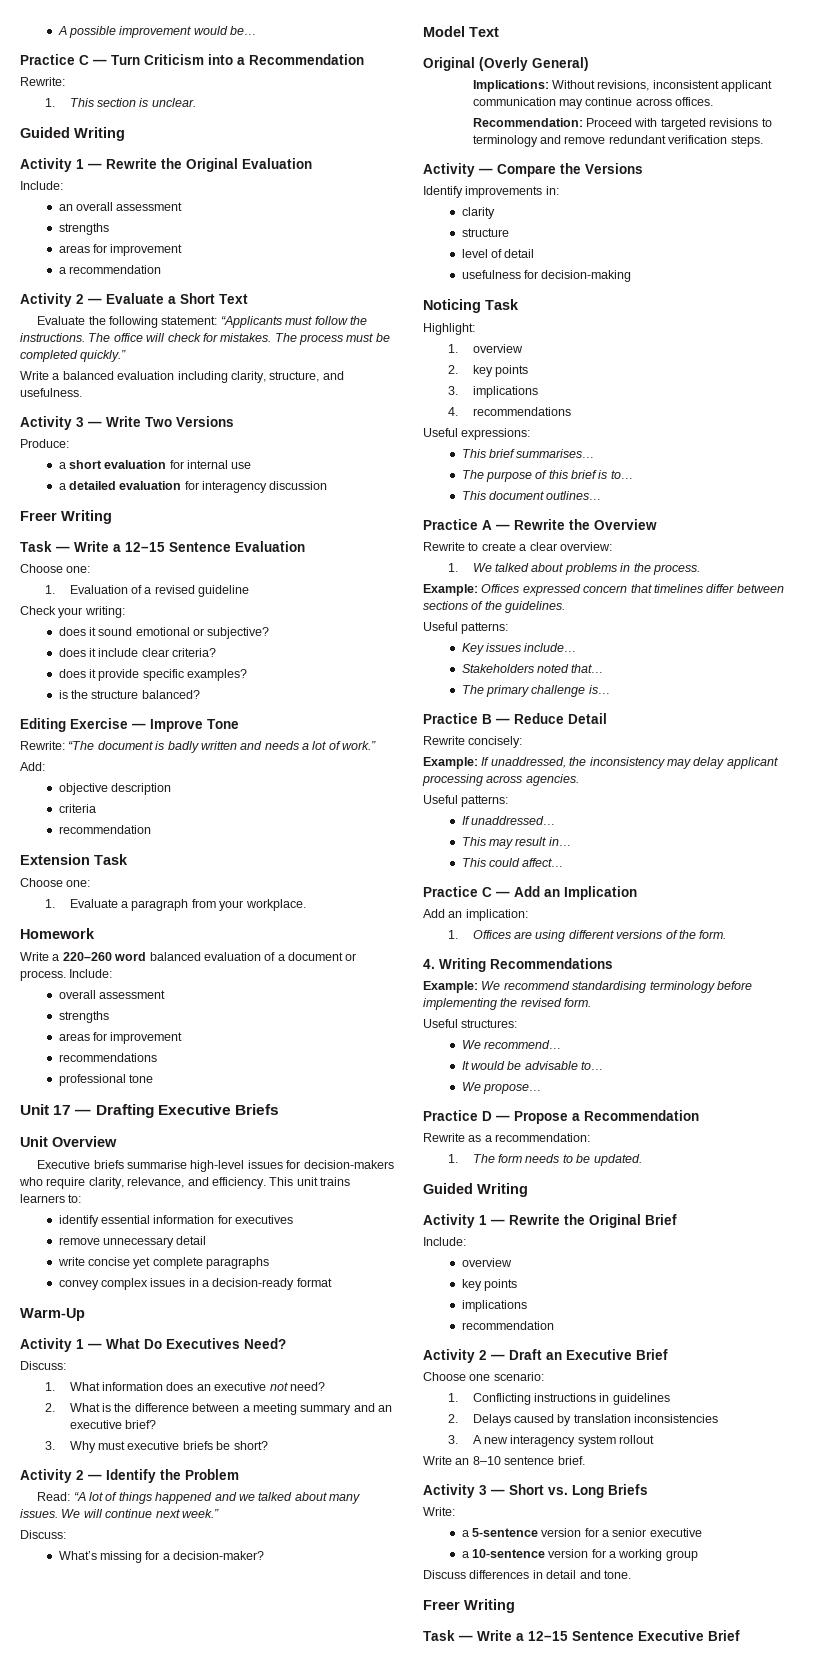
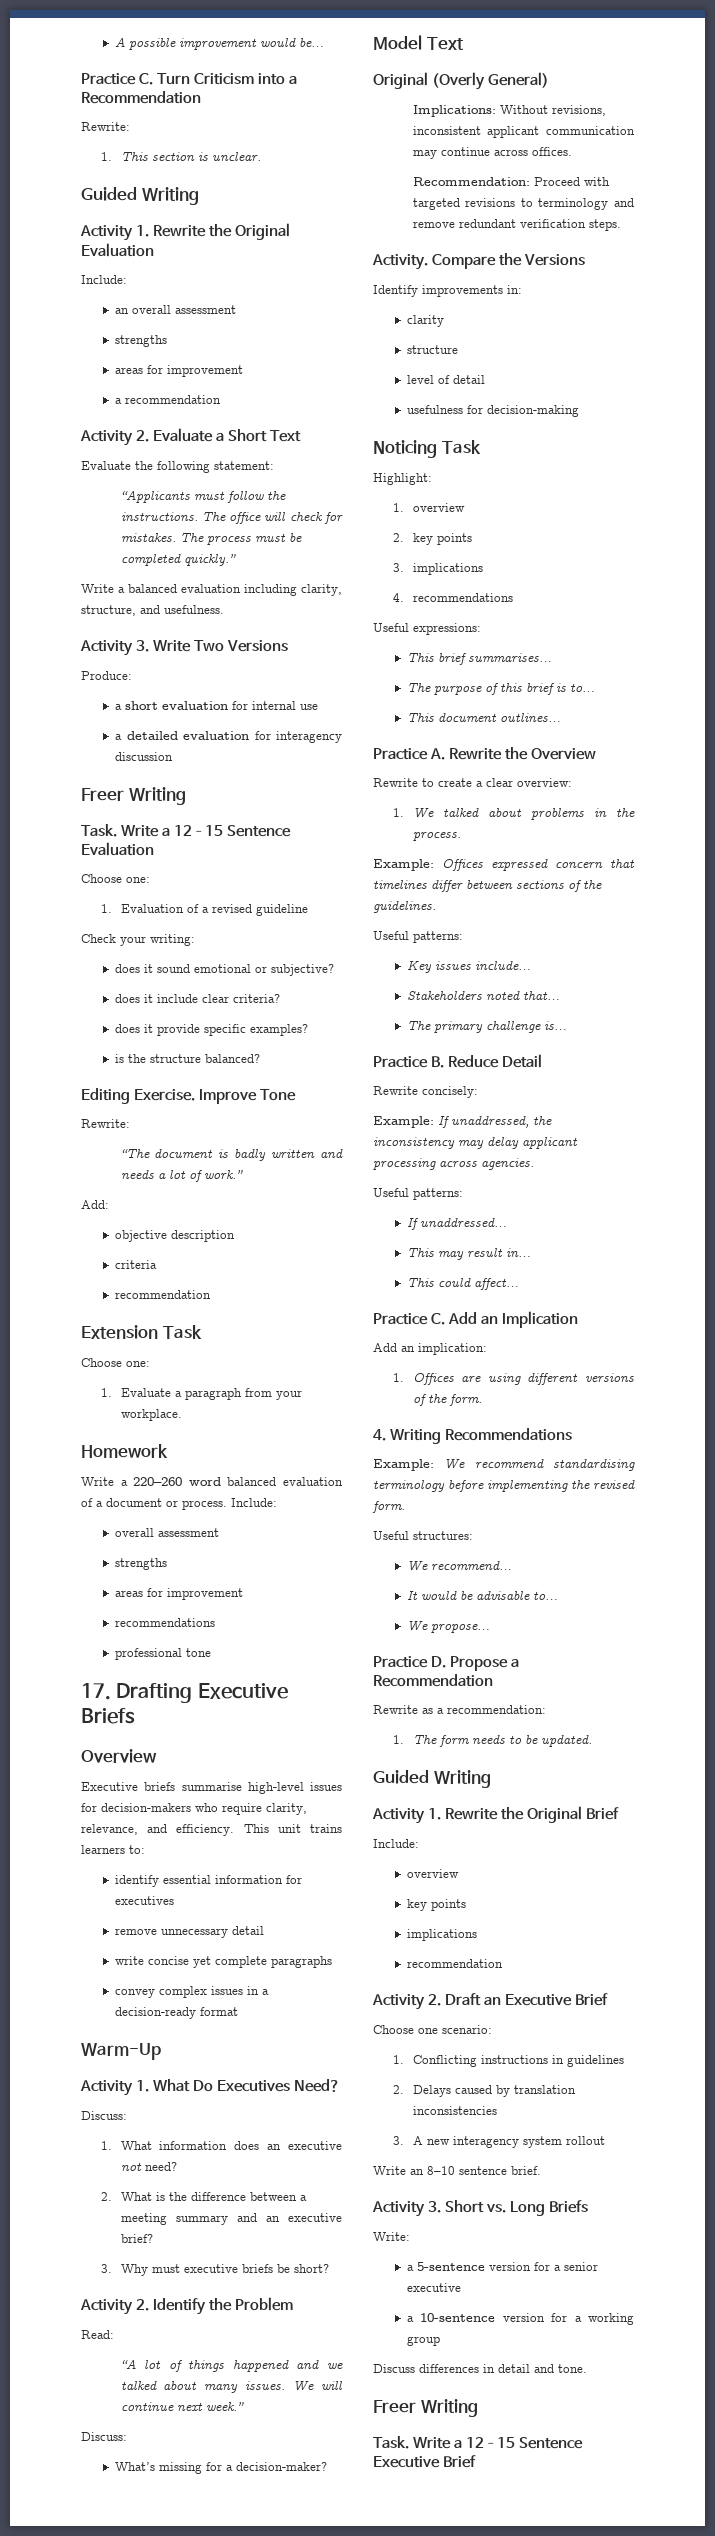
[79,55,107,65] C — -> [138,73,153,85] C.
[76,159,102,169] 1 — -> [135,225,149,237] 1.
[76,294,102,304] 2 — -> [135,430,149,442] 2.
(218, 320) none -> (274, 465) //
[76,417,102,427] 3 — -> [135,640,149,652] 3.
[20,541,70,552] Task — -> [81,824,117,837] Task.
[70,718,146,729] Exercise — -> [133,1089,195,1101] Exercise.
(65, 745) none -> (130, 1123) //
[20,1104,92,1115] Unit 17 — -> [81,1683,111,1700] 17.
[20,1136,48,1147] Unit -> (135, 1716) none
[76,1339,102,1349] 1 — -> [135,2080,149,2092] 1.
[76,1470,102,1480] 2 — -> [135,2299,149,2311] 2.
(71, 1496) none -> (114, 2334) //
[423,163,493,177] Activity — -> [372,254,428,270] Activity.
[482,520,510,530] A — -> [429,748,445,760] A.
[482,714,510,724] B — -> [430,1056,444,1068] B.
[482,887,510,897] C — -> [430,1313,445,1325] C.
[482,1111,510,1121] D — -> [430,1656,446,1668] D.
[479,1215,505,1225] 1 — -> [427,1808,441,1820] 1.
[479,1350,505,1360] 2 — -> [427,1994,441,2006] 2.
[479,1485,505,1495] 3 — -> [427,2201,441,2213] 3.
[423,1630,473,1641] Task — -> [373,2436,409,2449] Task.

